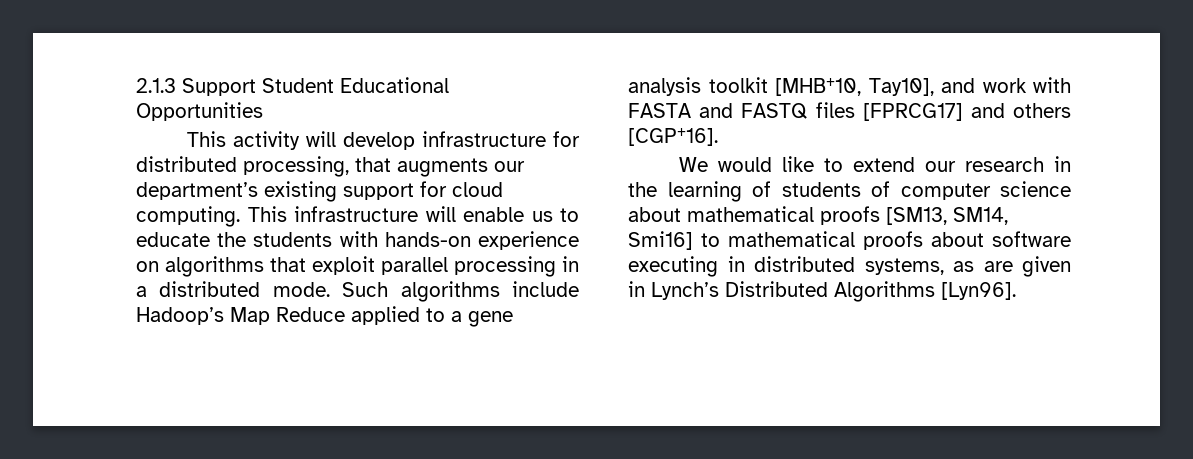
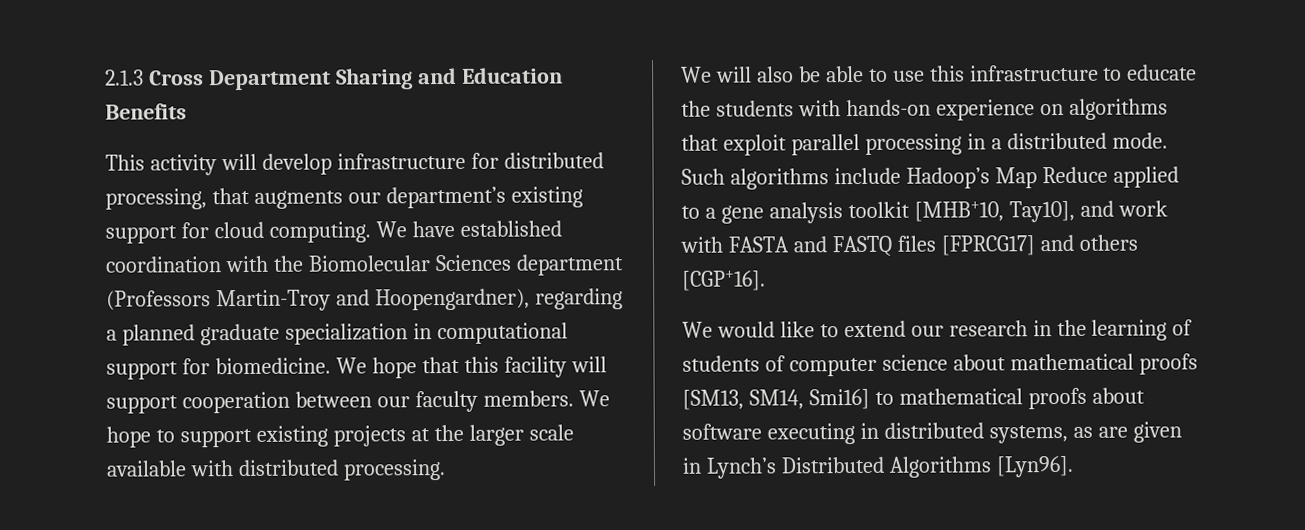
[182,77,449,96] [136,102,263,121] Support Student Educational Opportunities -> [148,67,563,91] [105,103,187,120] Cross Department Sharing and Education Benefits
[247,206,553,222] This infrastructure will enable us -> [375,220,562,238] [105,254,624,276] [106,288,623,312] [106,322,568,346] [106,356,607,380] [106,390,610,414] [106,424,574,448] [106,459,446,481] [681,64,1099,83] We have established coordination with the Biomolecular Sciences department (Professors Martin-Troy and Hoopengardner), regarding a planned graduate specialization in computational support for biomedicine. We hope that this facility will support cooperation between our faculty members. We hope to support existing projects at the larger scale available with distributed processing. // We will also be able to use this infrastructure

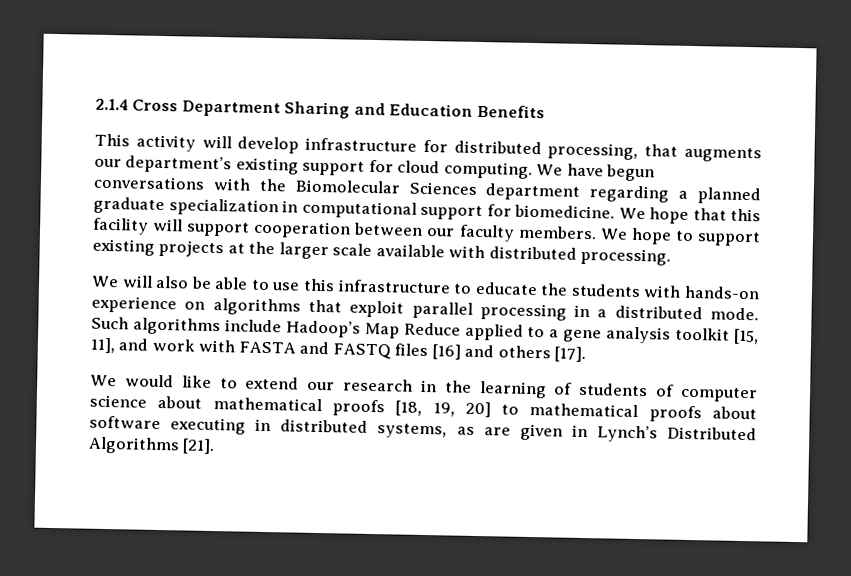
[105,69,144,86] 2.1.3 -> [95,98,129,111] 2.1.4
[459,220,562,237] [105,256,222,273] established coordination -> [606,164,656,182] [93,175,205,190] begun conversations
[106,288,530,312] (Professors Martin-Troy and Hoopengardner), -> (581, 192) none
[913,200,1075,223] [MHB+10, Tay10], -> [734,328,759,345] [90,337,115,354] [15, 11],
[940,235,1035,256] [FPRCG17] -> [431,344,461,360] [16]
[682,270,766,291] [CGP+16]. -> [553,346,586,363] [17].
[682,388,870,410] [SM13, SM14, Smi16] -> [395,400,491,418] [18, 19, 20]
[995,455,1074,478] [Lyn96]. -> [182,438,216,455] [21].

